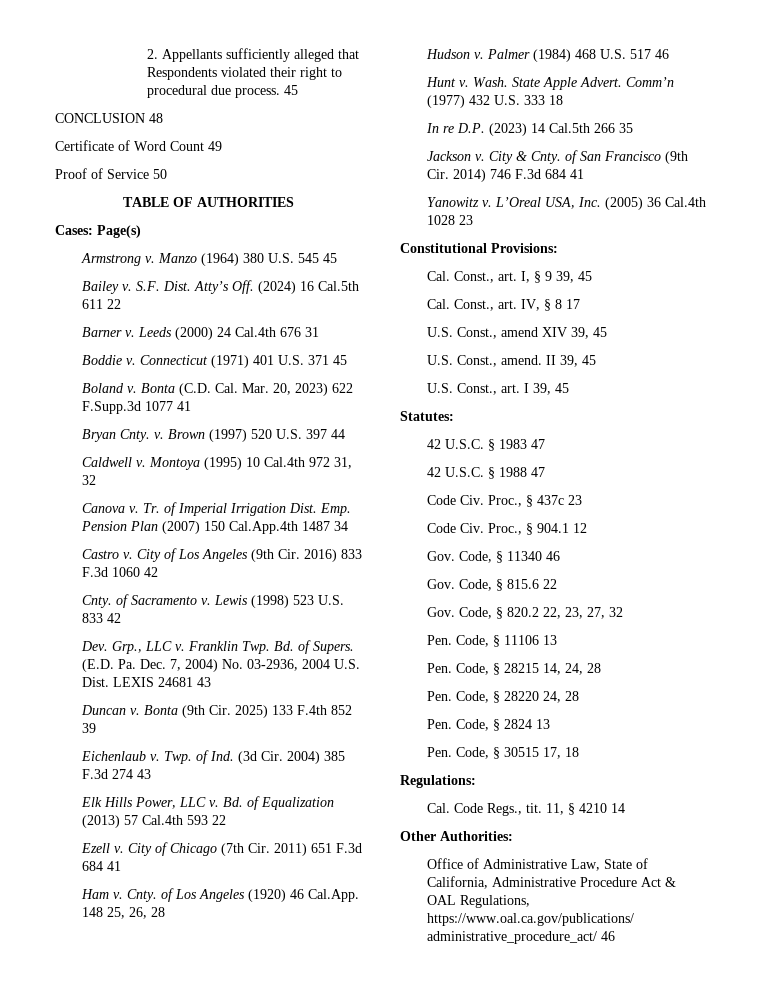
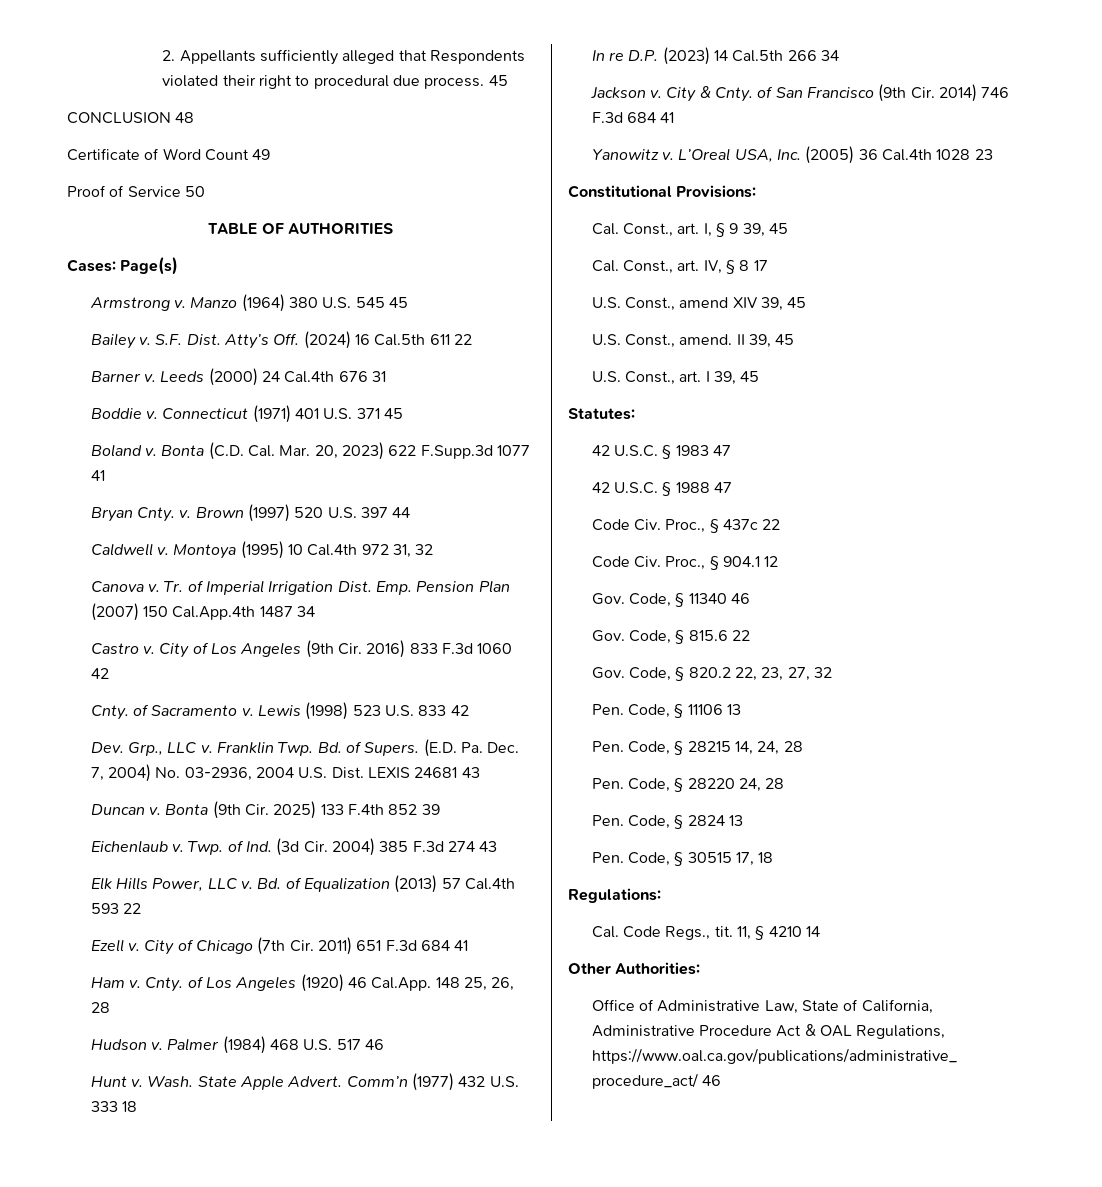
[618,123,633,133] 35 -> [821,50,840,61] 34
[567,495,582,505] 23 -> [762,519,781,530] 22

